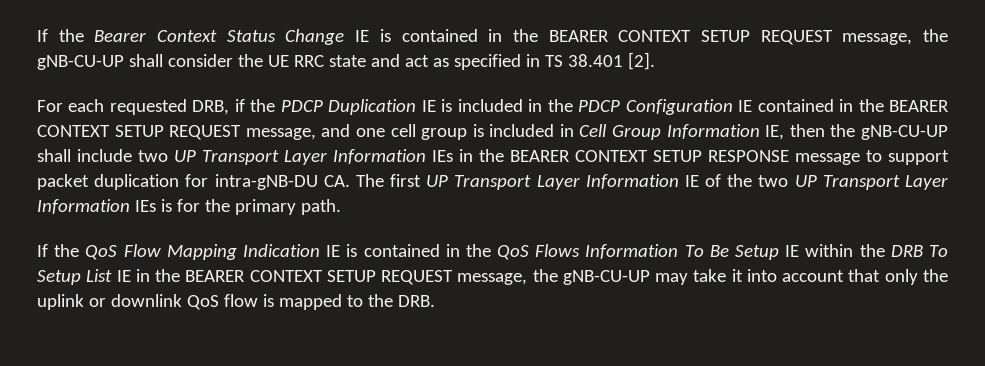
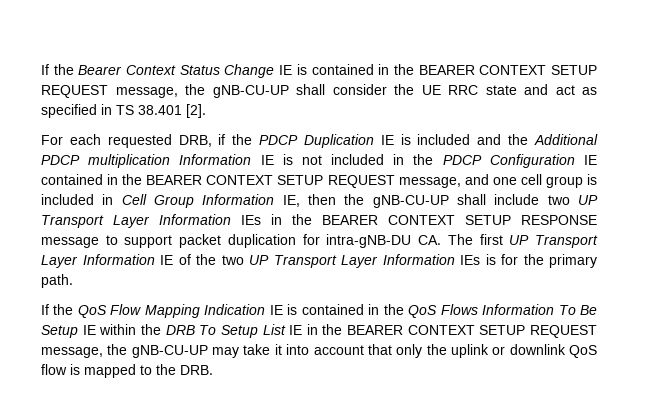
(523, 105) none -> [477,134,599,145] [41,154,385,168] and the Additional PDCP multiplication Information IE is not included

